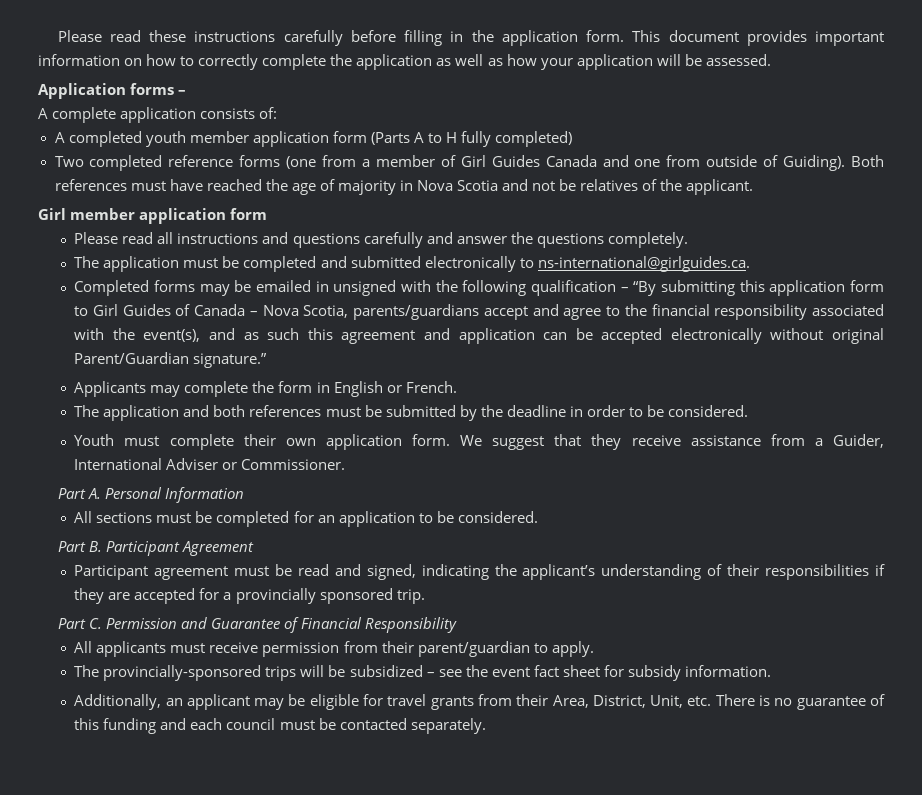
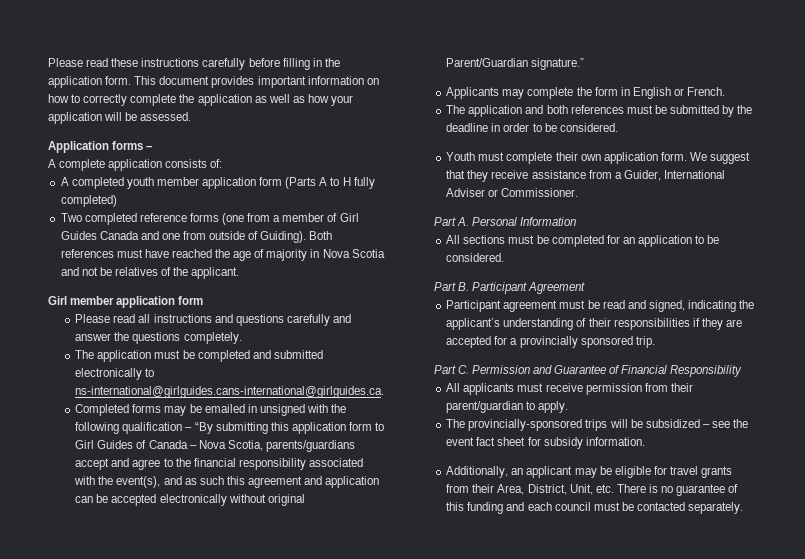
[537,256,750,272] ns-international@girlguides.ca. -> [75,386,385,398] ns-international@girlguides.cans-international@girlguides.ca.

